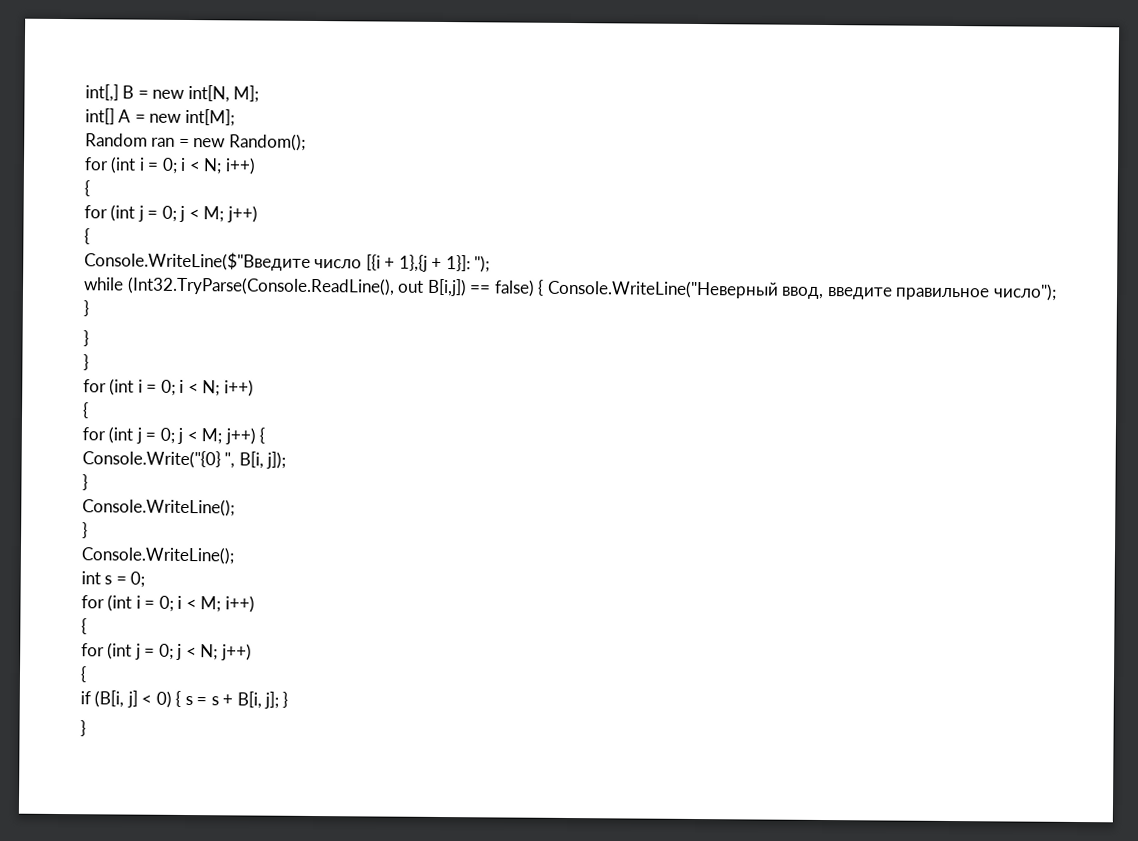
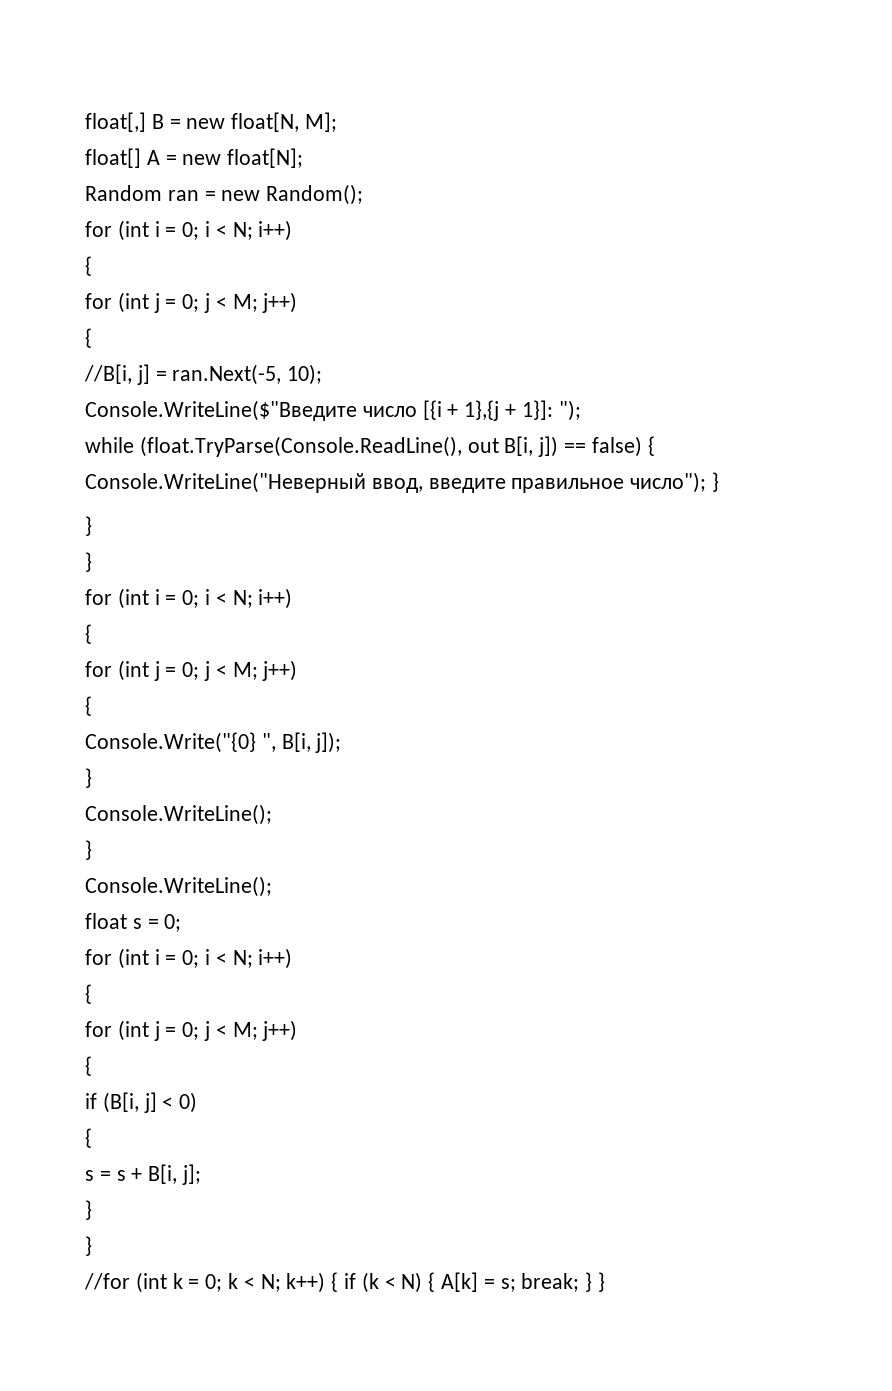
[85,84,119,102] int[,] -> [85,112,146,132] float[,]
[187,84,230,103] int[N, -> [231,112,300,132] float[N,
[85,108,115,125] int[] -> [85,148,141,168] float[]
[184,108,235,127] int[M]; -> [227,148,304,168] float[N];
(90, 236) none -> [84,364,323,385] // //B[i, j] = ran.Next(-5, 10);
[126,276,467,297] (Int32.TryParse(Console.ReadLine(), out B[i,j]) -> [139,436,559,457] (float.TryParse(Console.ReadLine(), out B[i, j])
(256, 436) none -> (298, 670) //
[81,571,101,585] int -> [85,913,127,929] float
[200,595,255,613] [81,618,87,635] [81,642,219,661] M; i++) // { // for (int j = 0; j < N; -> [232,948,293,969] [85,984,92,1004] [85,1020,258,1041] N; i++) // { // for (int j = 0; j < M;
[175,690,182,707] { -> [85,1128,92,1148] // { //
[282,691,289,708] [80,720,86,737] } // } -> [85,1200,92,1220] [85,1236,92,1256] [84,1272,606,1293] // } // } // //for (int k = 0; k < N; k++) { if (k < N) { A[k] = s; break; } }

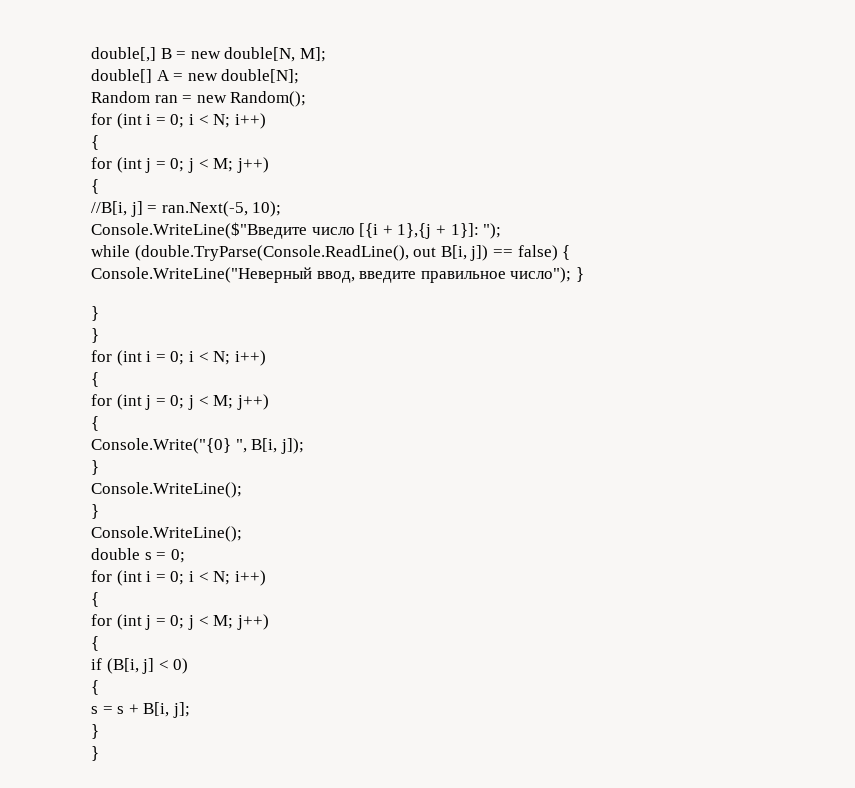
[85,112,146,132] float[,] -> [91,47,156,62] double[,]
[231,112,300,132] float[N, -> [224,47,296,62] double[N,
[85,148,141,168] float[] -> [91,69,152,83] double[]
[227,148,304,168] float[N]; -> [221,69,300,84] double[N];
[139,436,462,457] (float.TryParse(Console.ReadLine(), -> [134,245,409,261] (double.TryParse(Console.ReadLine(),
[85,913,127,929] float -> [91,548,140,560] double
[84,1272,606,1293] // //for (int k = 0; k < N; k++) { if (k < N) { A[k] = s; break; } } -> (99, 753) none

